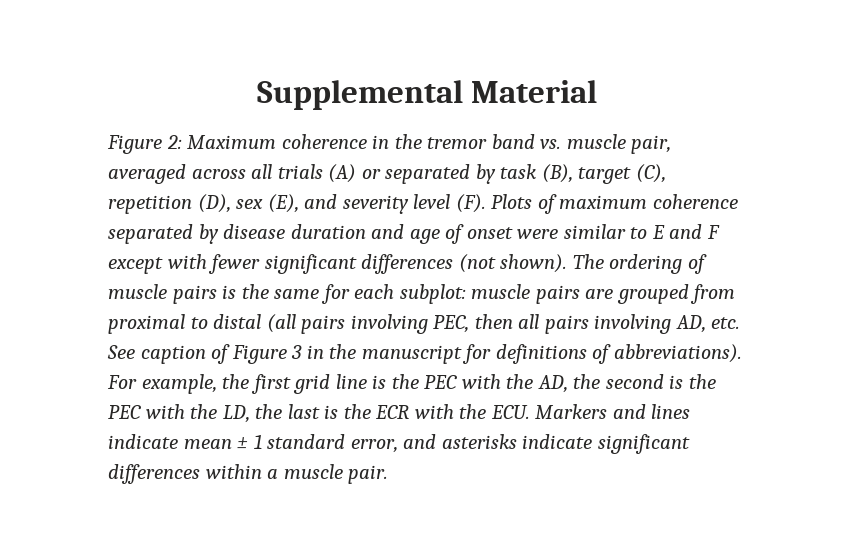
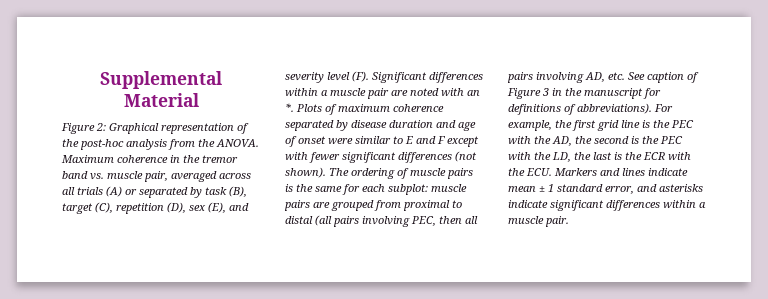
(182, 142) none -> [109,123,249,134] [62,139,259,150] Graphical representation of the post-hoc analysis from the ANOVA.
(486, 203) none -> [372,72,483,83] [285,88,480,99] [285,103,294,112] Significant differences within a muscle pair are noted with an *.

